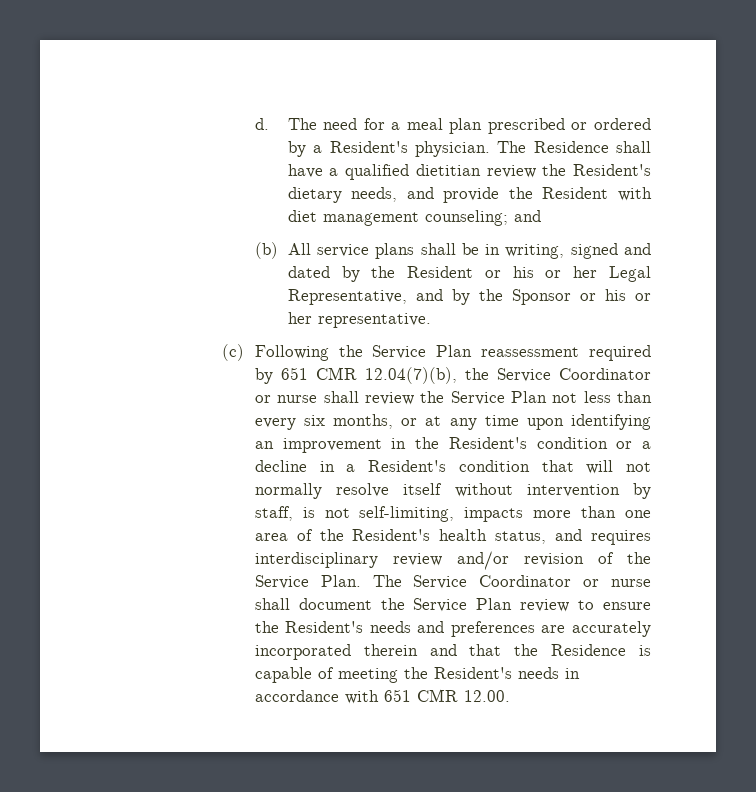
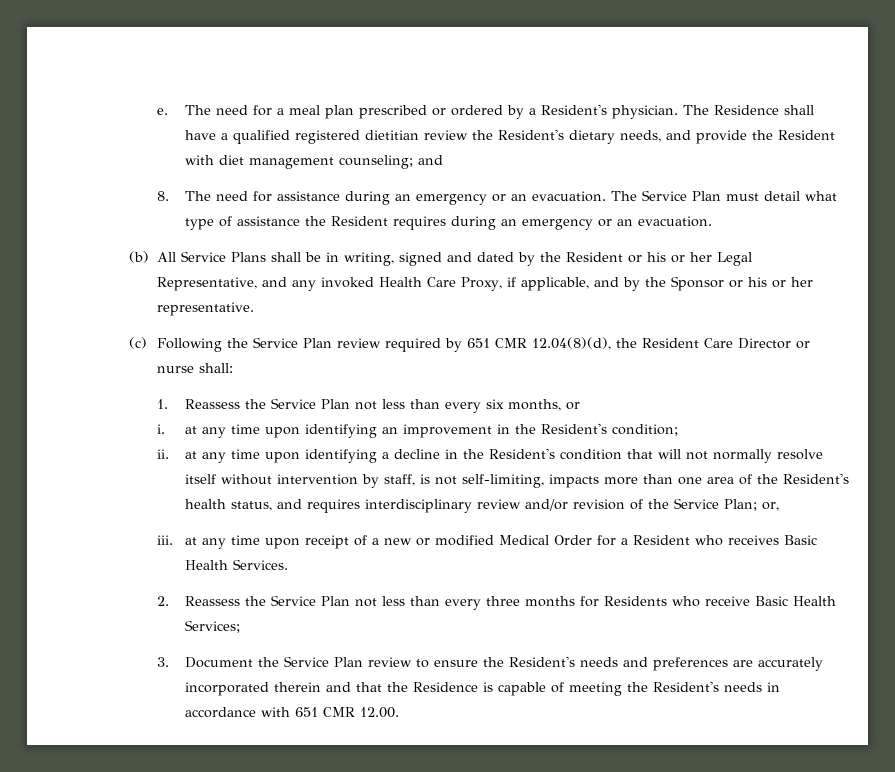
[254,118,269,130] d. -> [157,108,169,115] e.
(410, 172) none -> [295,130,361,144] registered
[254,242,415,259] (b) All service plans -> [157,190,838,205] [185,216,713,230] [129,251,267,263] 8. The need for assistance during an emergency or an evacuation. The Service Plan must detail what type of assistance the Resident requires during an emergency or an evacuation. // (b) All Service Plans
(443, 295) none -> [292,277,620,291] any invoked Health Care Proxy, if applicable, and
[481,347,580,357] reassessment -> [337,338,382,348] review
[364,367,651,384] [254,391,414,405] 12.04(7)(b), the Service Coordinator or nurse shall review -> [532,337,811,350] [157,363,234,373] [157,399,241,409] 12.04(8)(d), the Resident Care Director or nurse shall: // 1. Reassess
(418, 422) none -> [157,424,166,434] // i.
[536,437,633,449] condition or -> [612,424,679,436] [157,449,378,463] condition; // ii. at any time upon identifying
[346,464,356,472] a -> [463,449,485,459] the
[320,575,651,589] [254,598,372,610] Plan. The Service Coordinator or nurse shall document -> [724,499,780,511] [157,535,818,549] [185,559,289,570] [157,595,837,610] [185,620,241,633] [157,657,254,668] Plan; or, // iii. at any time upon receipt of a new or modified Medical Order for a Resident who receives Basic Health Services. // 2. Reassess the Service Plan not less than every three months for Residents who receive Basic Health Services; // 3. Document

